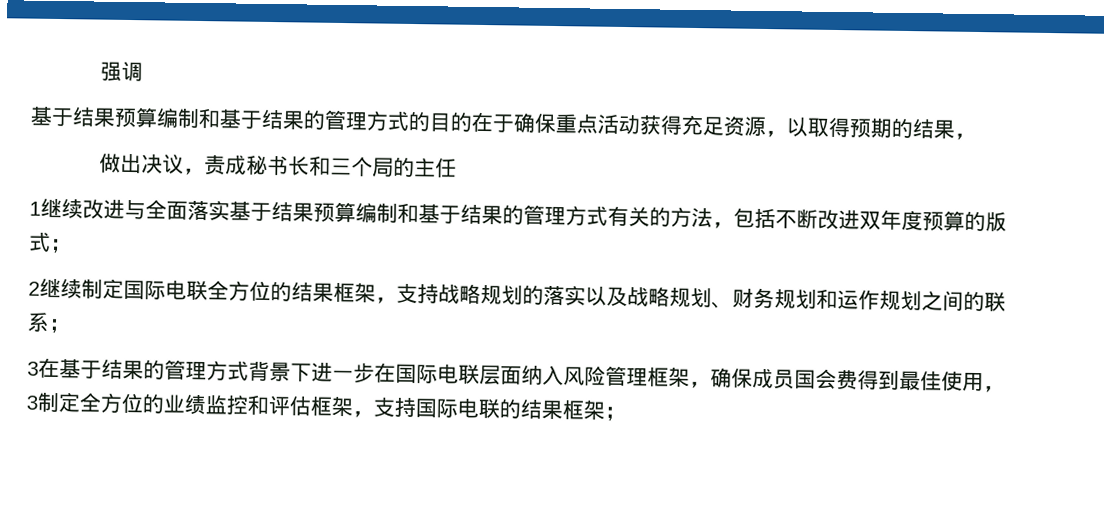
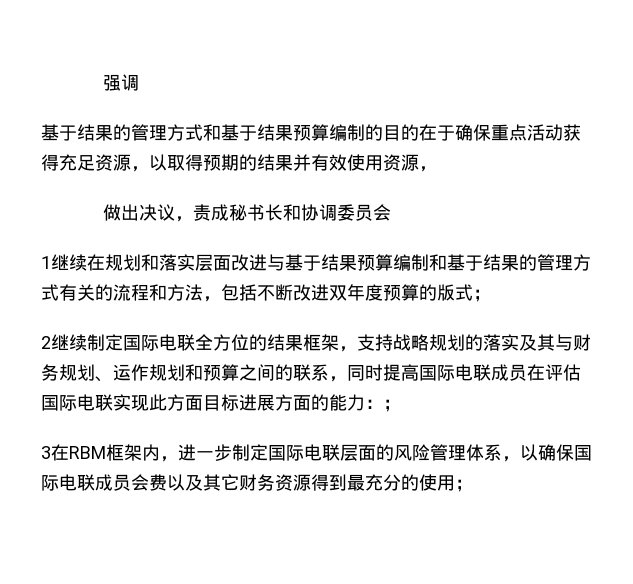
[114,107,410,131] 预算编制和基于结果的管理方式 -> [113,124,365,141] 的管理方式和基于结果预算编制
(955, 129) none -> [293,154,419,171] 并有效使用资源
[330,157,458,178] 三个局的主任 -> [300,204,391,221] 协调委员会
[82,199,230,222] 改进与全面落实 -> [87,254,285,271] 在规划和落实层面改进与
(671, 217) none -> [113,284,167,301] 流程和
[585,286,733,309] 以及战略规划、 -> [519,334,573,351] 及其与
[816,288,838,310] 和 -> [95,376,113,382] 、
(922, 300) none -> [185,364,239,381] 和预算
[48,318,71,334] [27,357,396,384] ； // 3在基于结果的管理方式背景下进一步在 -> [329,364,581,382] [41,394,401,412] [41,444,268,462] ，同时提高国际电联成员在评估国际电联实现此方面目标进展方面的能力：； // 3在RBM框架内，进一步制定
[521,365,564,386] 纳入 -> [376,444,394,461] 的
[647,366,1005,393] [26,392,605,420] 框架，确保成员国会费得到最佳使用，3制定全方位的业绩监控和评估框架，支持国际电联的结果框架 -> [466,444,592,462] [41,474,455,491] 体系，以确保国际电联成员会费以及其它财务资源得到最充分的使用

